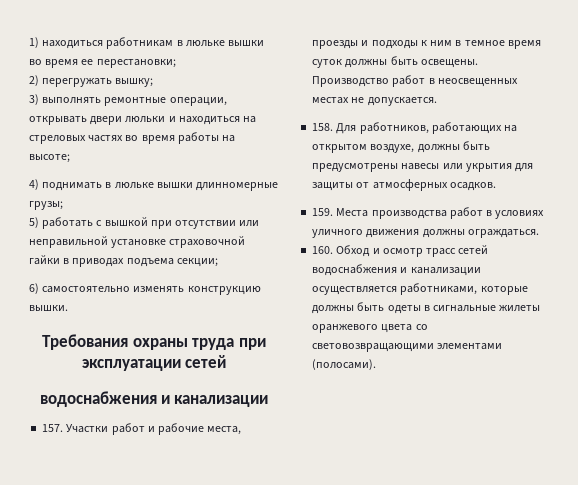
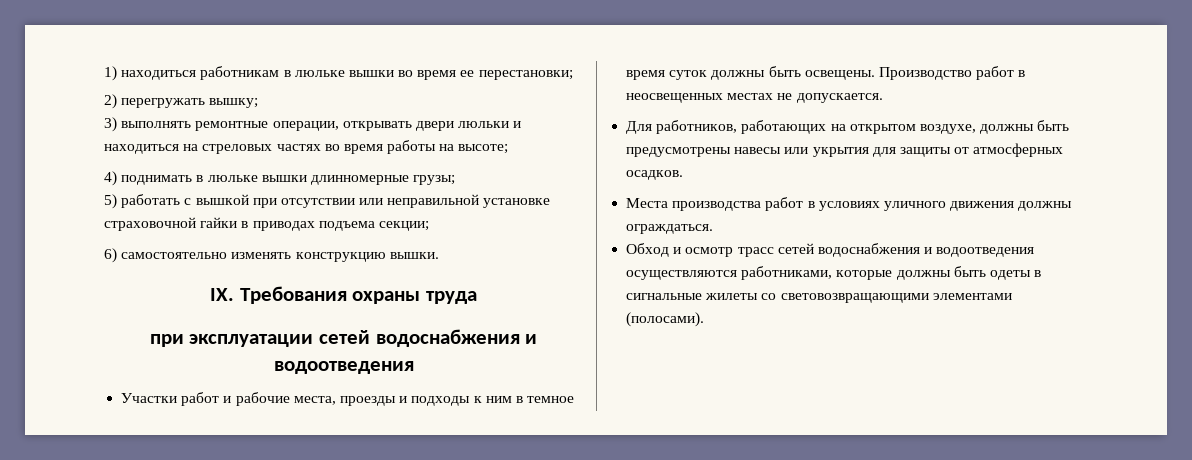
(68, 308) none -> [209,288,234,301] IX.
(235, 344) none -> (478, 297) //
[39,391,269,407] [42,424,64,432] // водоснабжения и канализации // 157. -> [375,329,538,347] [273,361,414,374] водоснабжения и водоотведения //
[312,123,334,131] 158. -> (883, 98) none
[312,208,334,216] 159. -> (684, 175) none
[312,246,334,254] 160. -> (714, 229) none
[410,267,481,276] [312,286,398,295] канализации осуществляется -> [936,247,1035,257] [626,270,738,280] водоотведения осуществляются
[312,324,413,333] оранжевого цвета -> (759, 296) none

